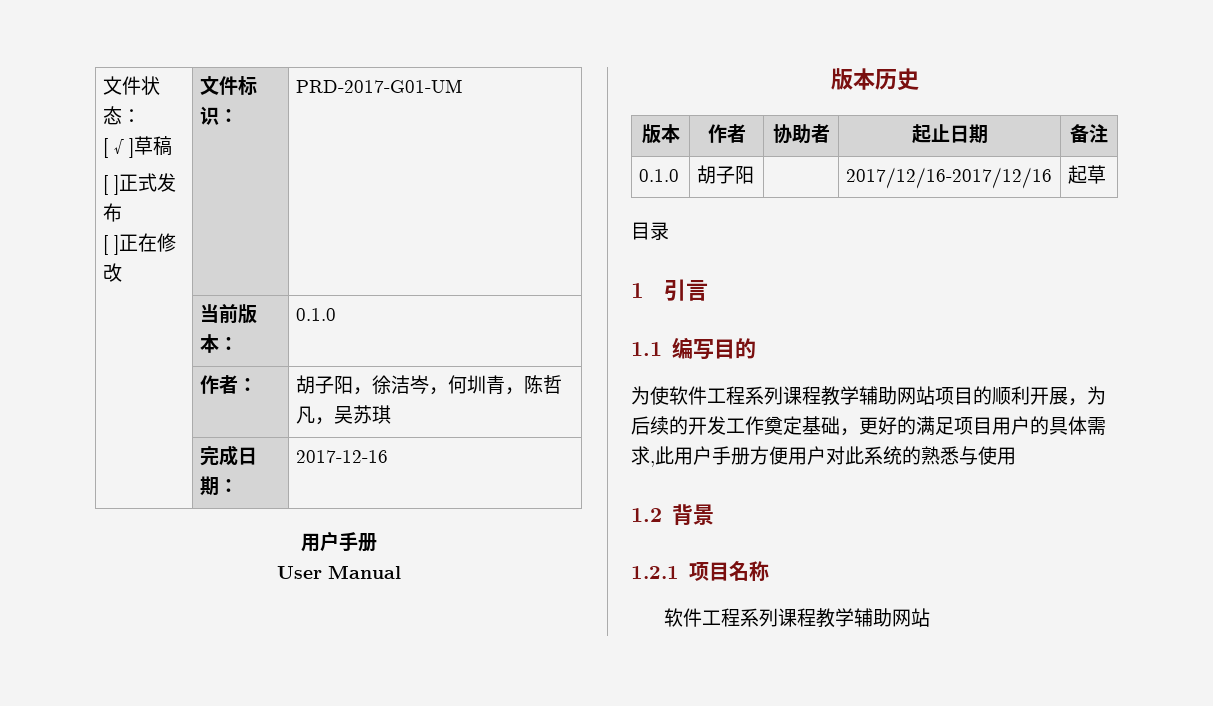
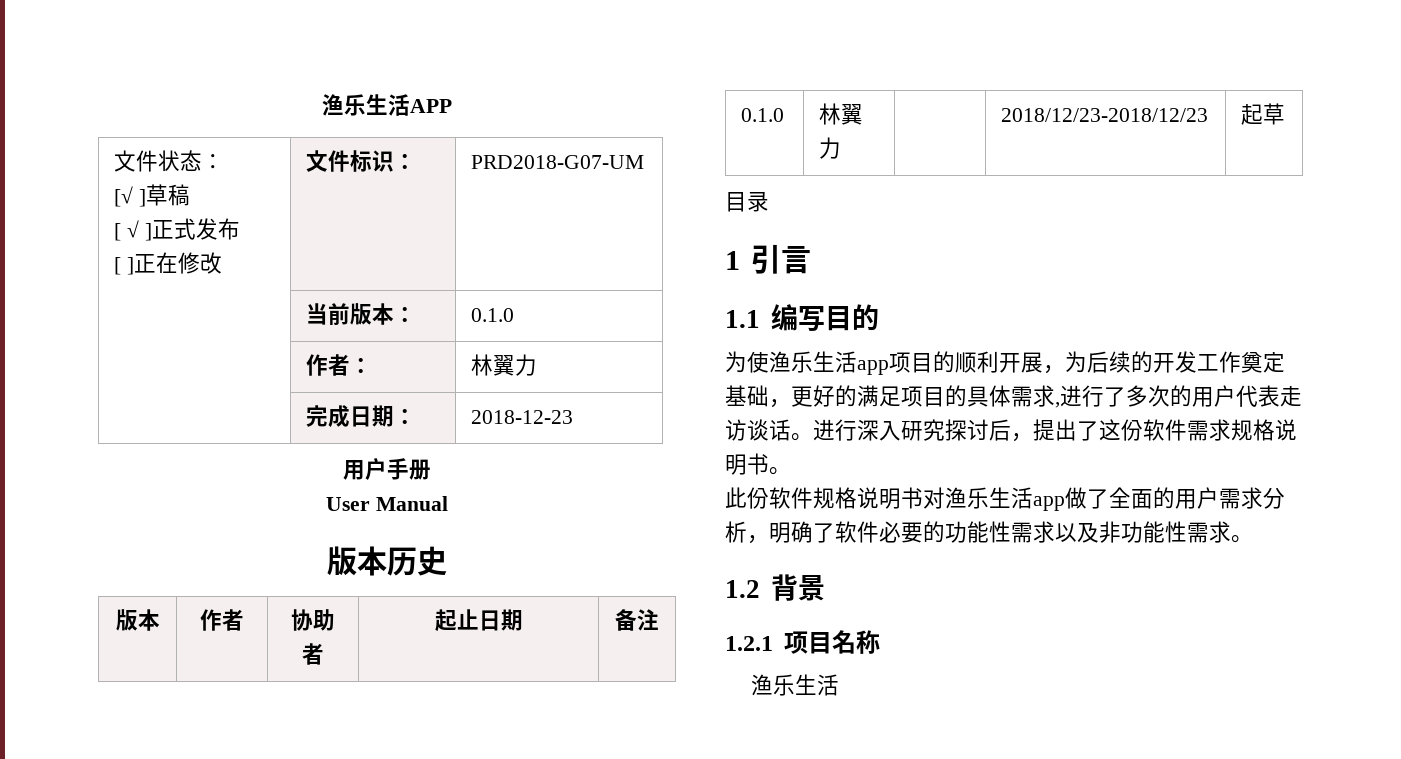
(102, 85) none -> [322,94,452,116] 渔乐生活APP //
[102,138,124,158] [ √ -> [114,186,134,207] [√
(108, 185) none -> [126,220,139,238] √
[295,79,462,93] PRD-2017-G01-UM -> [471,155,645,169] PRD2018-G07-UM
[295,375,562,395] [295,405,391,425] 胡子阳，徐洁岑，何圳青，陈哲凡，吴苏琪 -> [471,354,538,376] 林翼力
[295,450,388,463] 2017-12-16 -> [471,410,574,424] 2018-12-23
[696,165,754,184] [845,167,1052,189] 胡子阳 | | 2017/12/16-2017/12/16 -> [819,103,864,125] [819,137,842,159] [1001,108,1209,122] 林翼力 | | 2018/12/23-2018/12/23
[669,386,935,406] 软件工程系列课程教学辅助网站 -> [769,351,889,375] 渔乐生活app
[992,416,1030,435] 用户 -> (945, 397) none
[655,446,1016,465] 此用户手册方便用户对此系统的熟悉与使用 -> [1060,385,1302,407] [725,419,1297,442] [725,453,791,475] [725,487,1285,511] [725,521,1253,544] 进行了多次的用户代表走访谈话。进行深入研究探讨后，提出了这份软件需求规格说明书。 // 此份软件规格说明书对渔乐生活app做了全面的用户需求分析，明确了软件必要的功能性需求以及非功能性需求。
[663,608,930,628] 软件工程系列课程教学辅助网站 -> [750,674,839,696] 渔乐生活

